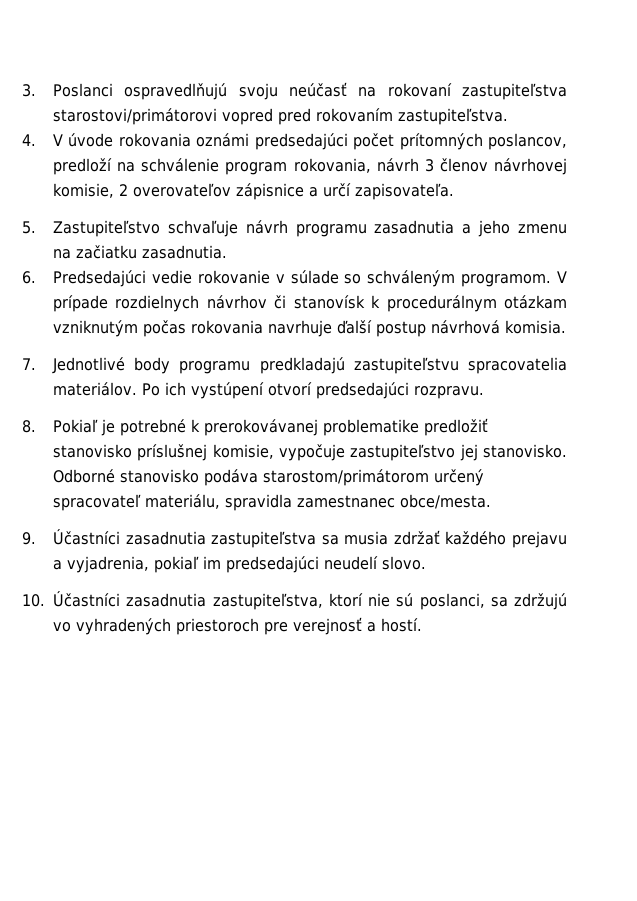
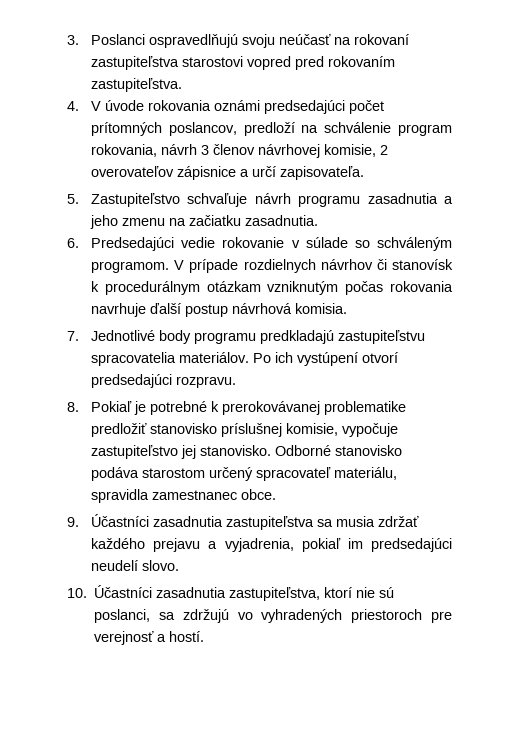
[53,108,218,125] starostovi/primátorovi -> [182,56,244,67] starostovi
[263,469,430,486] starostom/primátorom -> [142,468,206,478] starostom
[400,494,492,509] obce/mesta. -> [241,489,277,500] obce.

